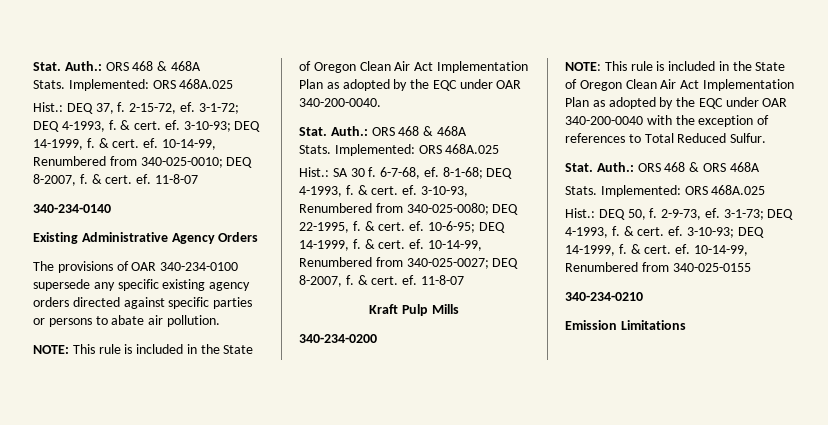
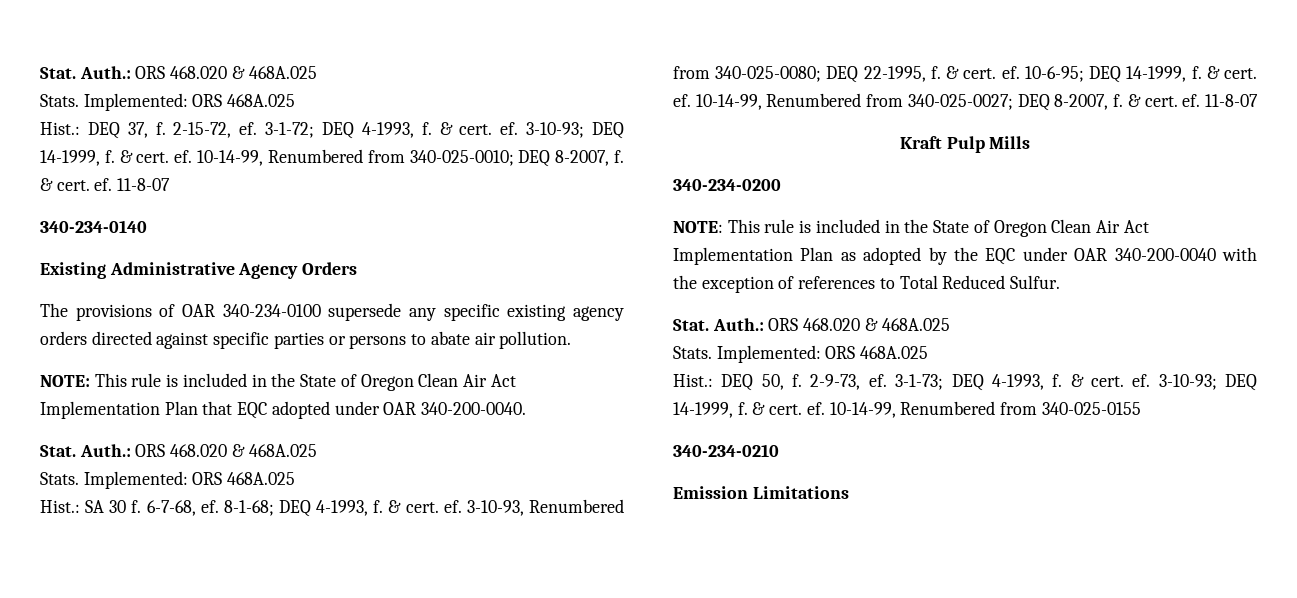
[33,61,201,71] Stat. Auth.: ORS 468 & 468A -> [40,66,317,79] Stat. Auth.: ORS 468.020 & 468A.025
[326,79,457,91] as adopted by the EQC -> [202,401,330,419] that EQC adopted
[398,126,467,136] 468 & 468A -> [170,444,317,457] 468.020 & 468A.025
[664,162,760,172] 468 & ORS 468A -> [803,318,950,331] 468.020 & 468A.025

